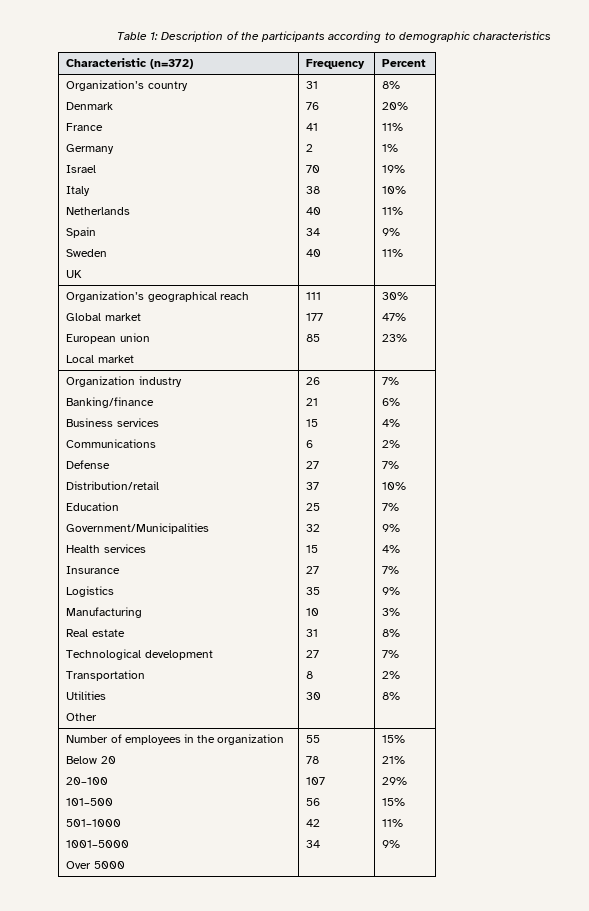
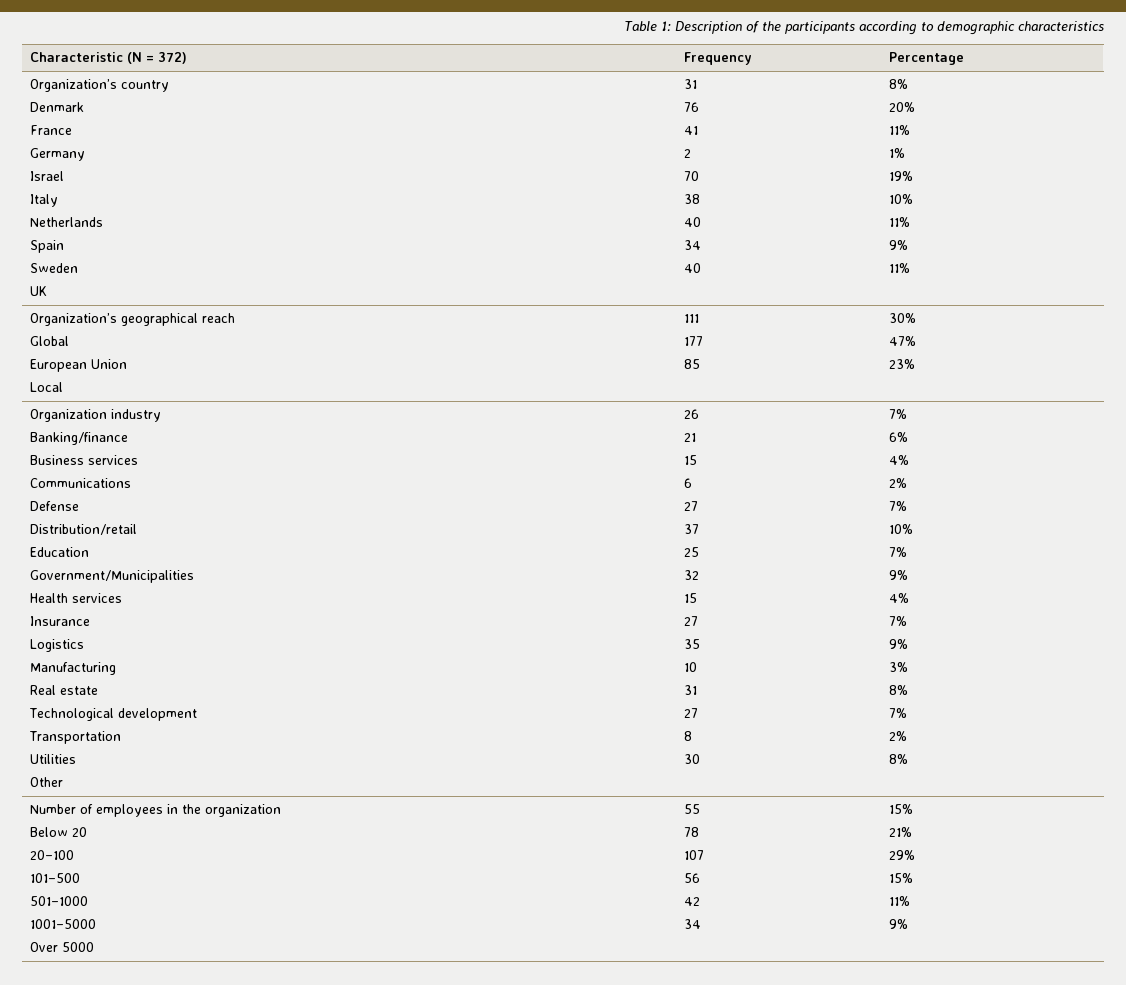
[150,59,194,69] (n=372) -> [127,52,188,64] (N = 372)
[382,59,427,67] Percent -> [889,52,965,65] Percentage
[104,313,141,321] market -> (70, 341) none
[119,333,150,342] union -> [91,359,128,369] Union
[97,355,134,363] market -> (64, 387) none

